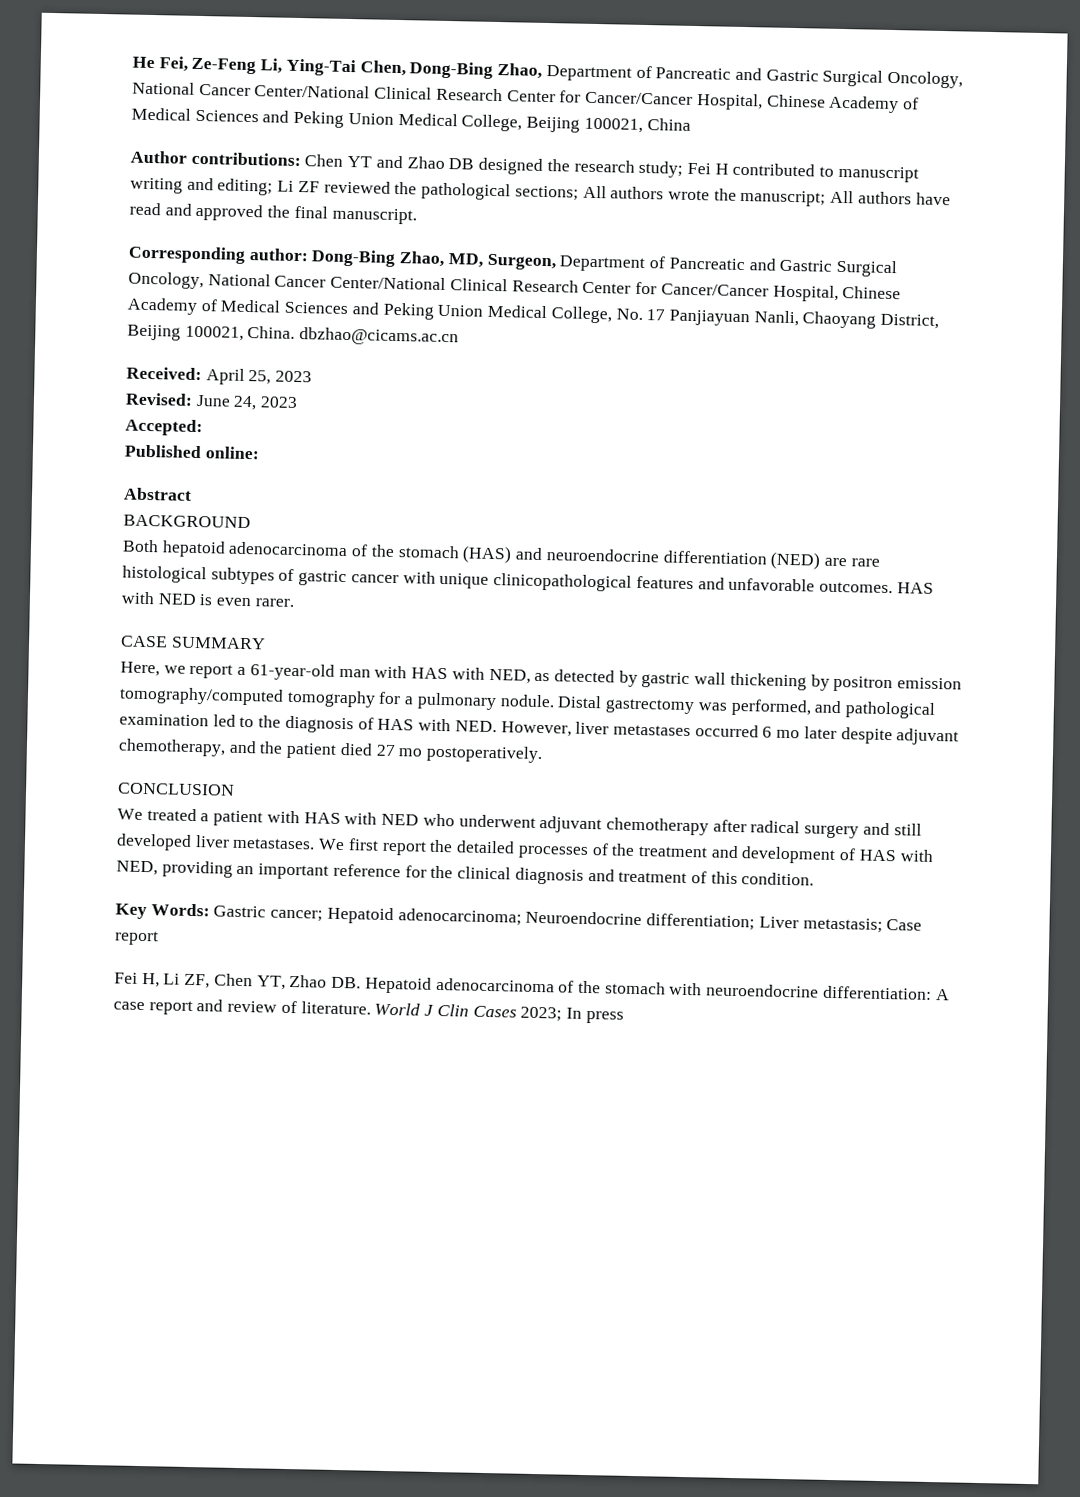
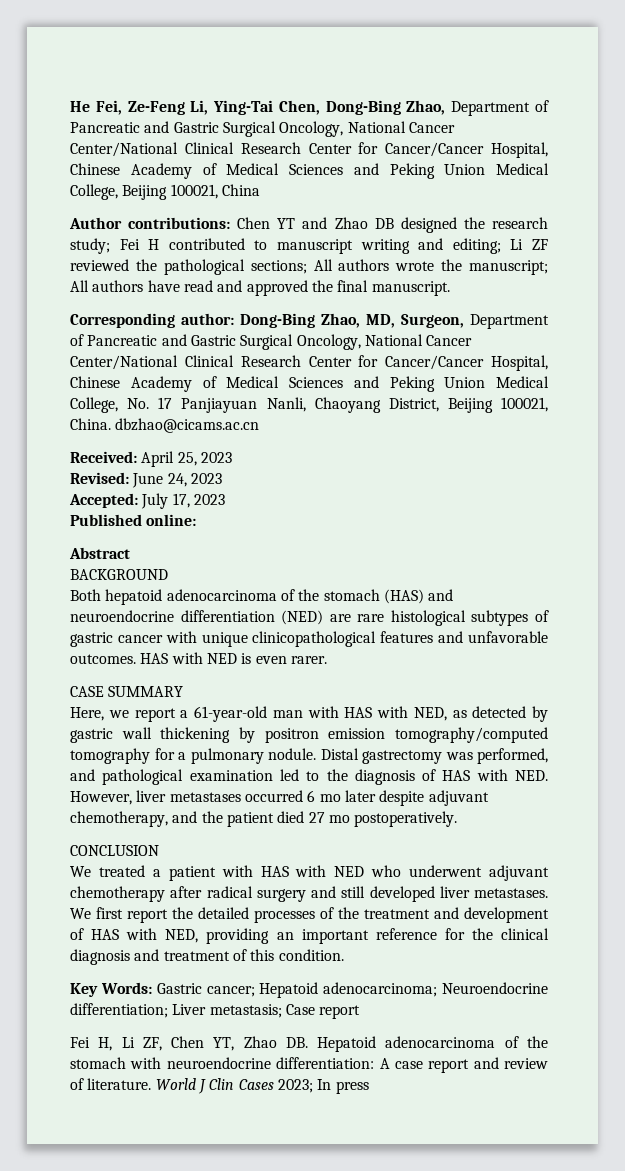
(203, 427) none -> [141,493,225,509] July 17, 2023

